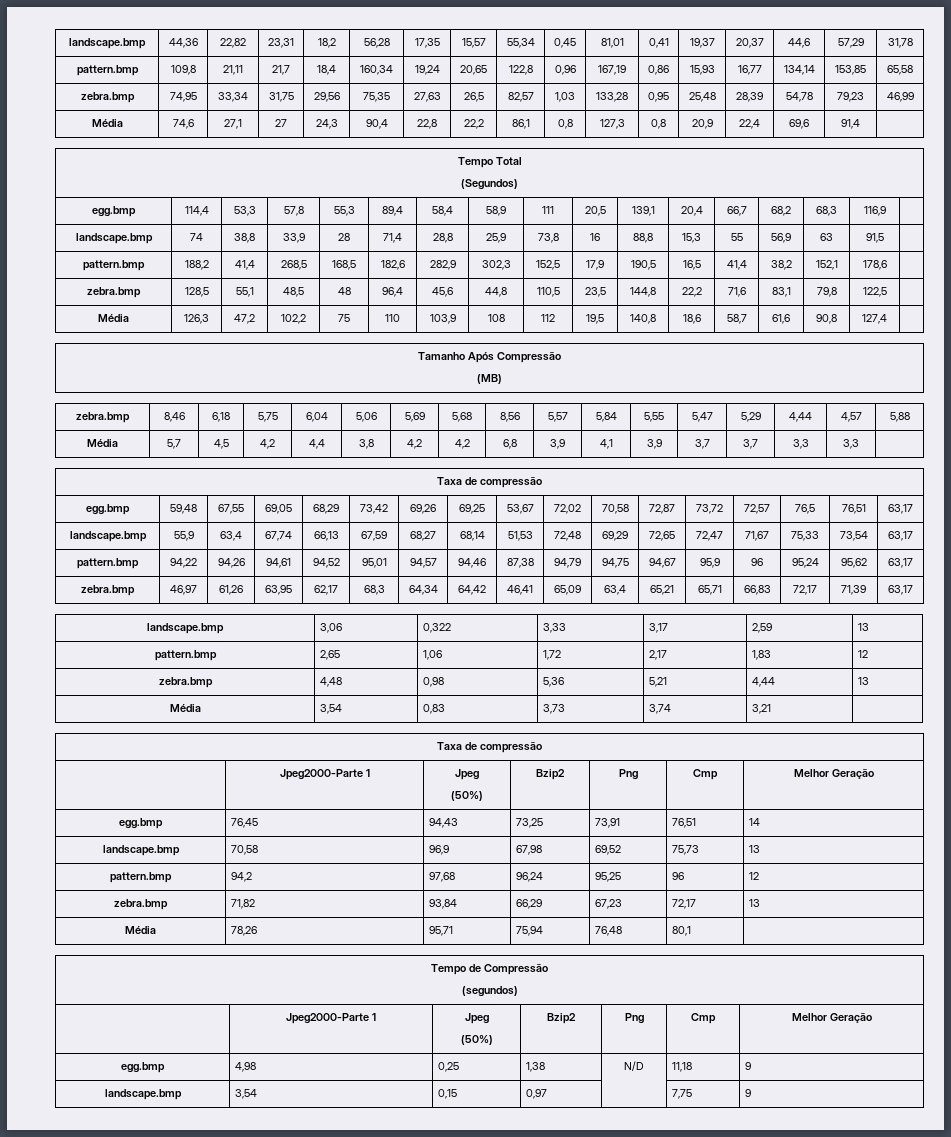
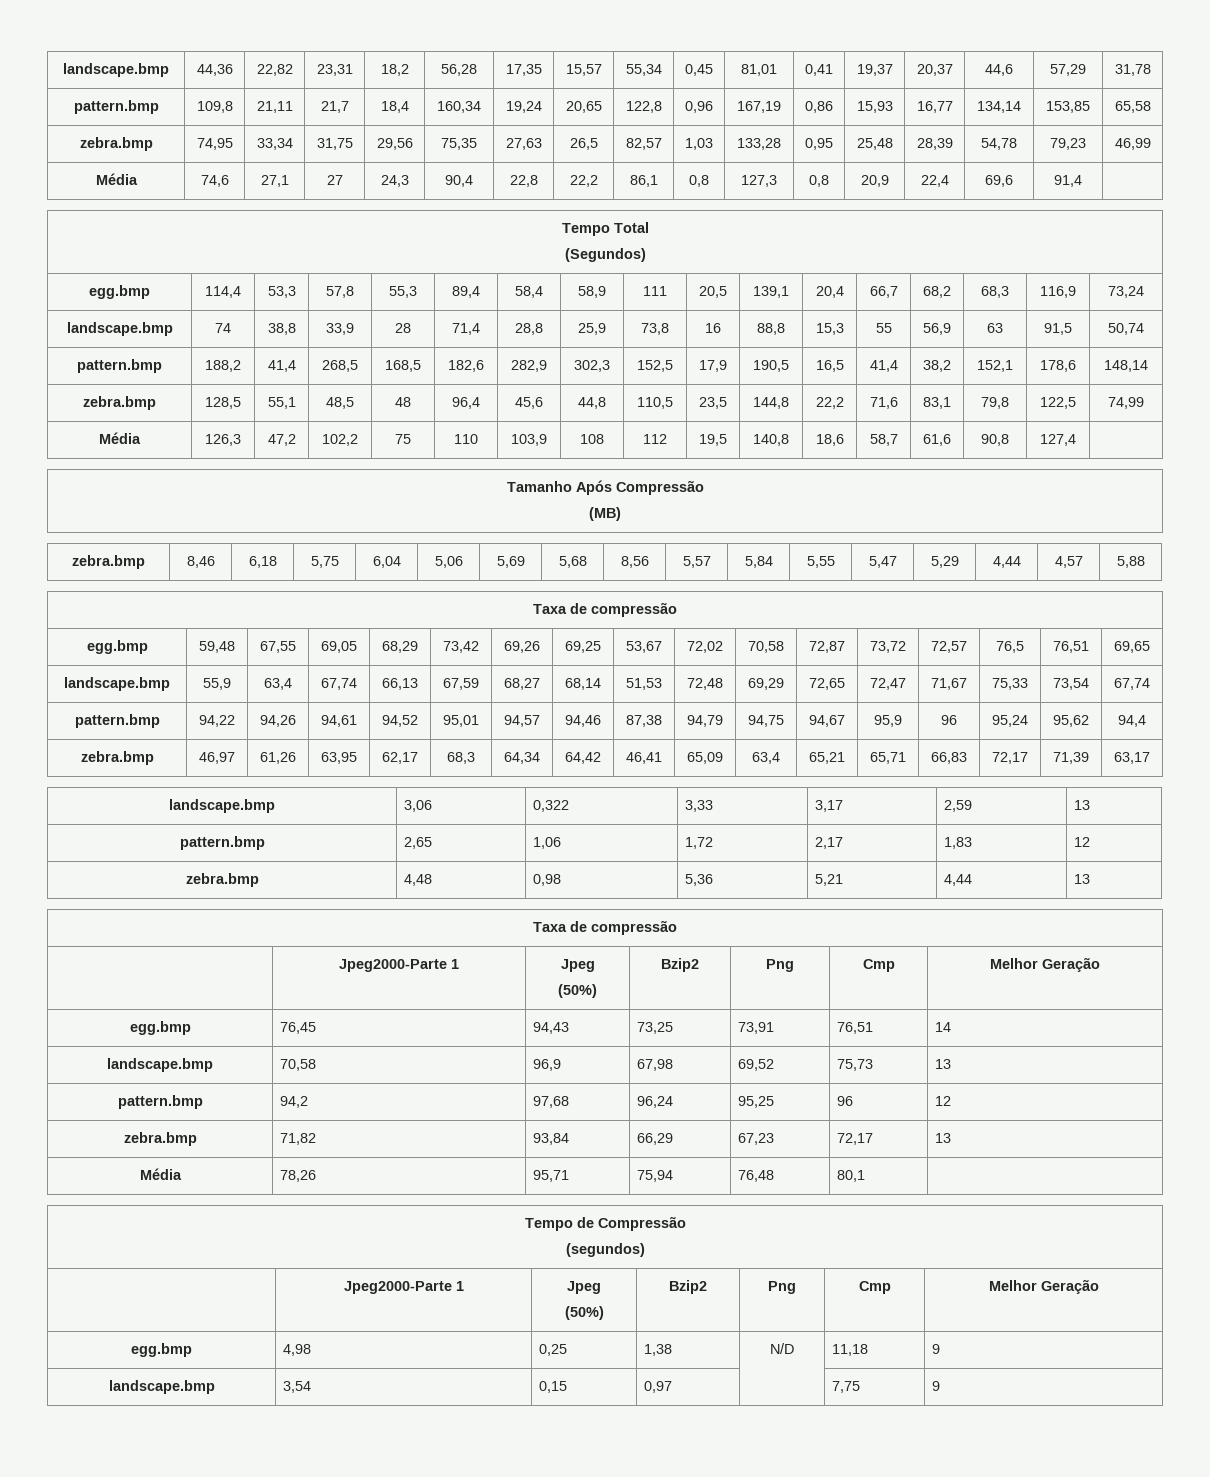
(886, 211) none -> [1108,286,1144,298] 73,24
(884, 238) none -> [1108,323,1144,335] 50,74
(887, 265) none -> [1104,360,1148,372] 148,14
(887, 292) none -> [1108,397,1144,409] 74,99
[87,439,118,447] [167,439,181,449] [213,439,229,449] [260,439,275,449] [308,439,325,449] [358,439,374,449] [407,439,422,449] [454,439,470,449] [502,439,517,449] [550,439,565,449] [599,439,613,449] [646,439,662,449] [694,439,710,449] [743,439,758,449] [792,439,809,449] [843,439,859,449] // Média | 5,7 | 4,5 | 4,2 | 4,4 | 3,8 | 4,2 | 4,2 | 6,8 | 3,9 | 4,1 | 3,9 | 3,7 | 3,7 | 3,3 | 3,3 | -> (1145, 562) none
[888,504,913,514] 63,17 -> [1114,641,1150,653] 69,65
[888,531,913,541] 63,17 -> [1114,678,1150,690] 67,74
[888,558,913,568] 63,17 -> [1118,715,1146,727] 94,4
[169,704,201,712] [320,704,343,714] [423,704,446,714] [543,704,566,714] [649,704,672,714] [752,704,772,714] // Média | 3,54 | 0,83 | 3,73 | 3,74 | 3,21 | -> (1091, 879) none

